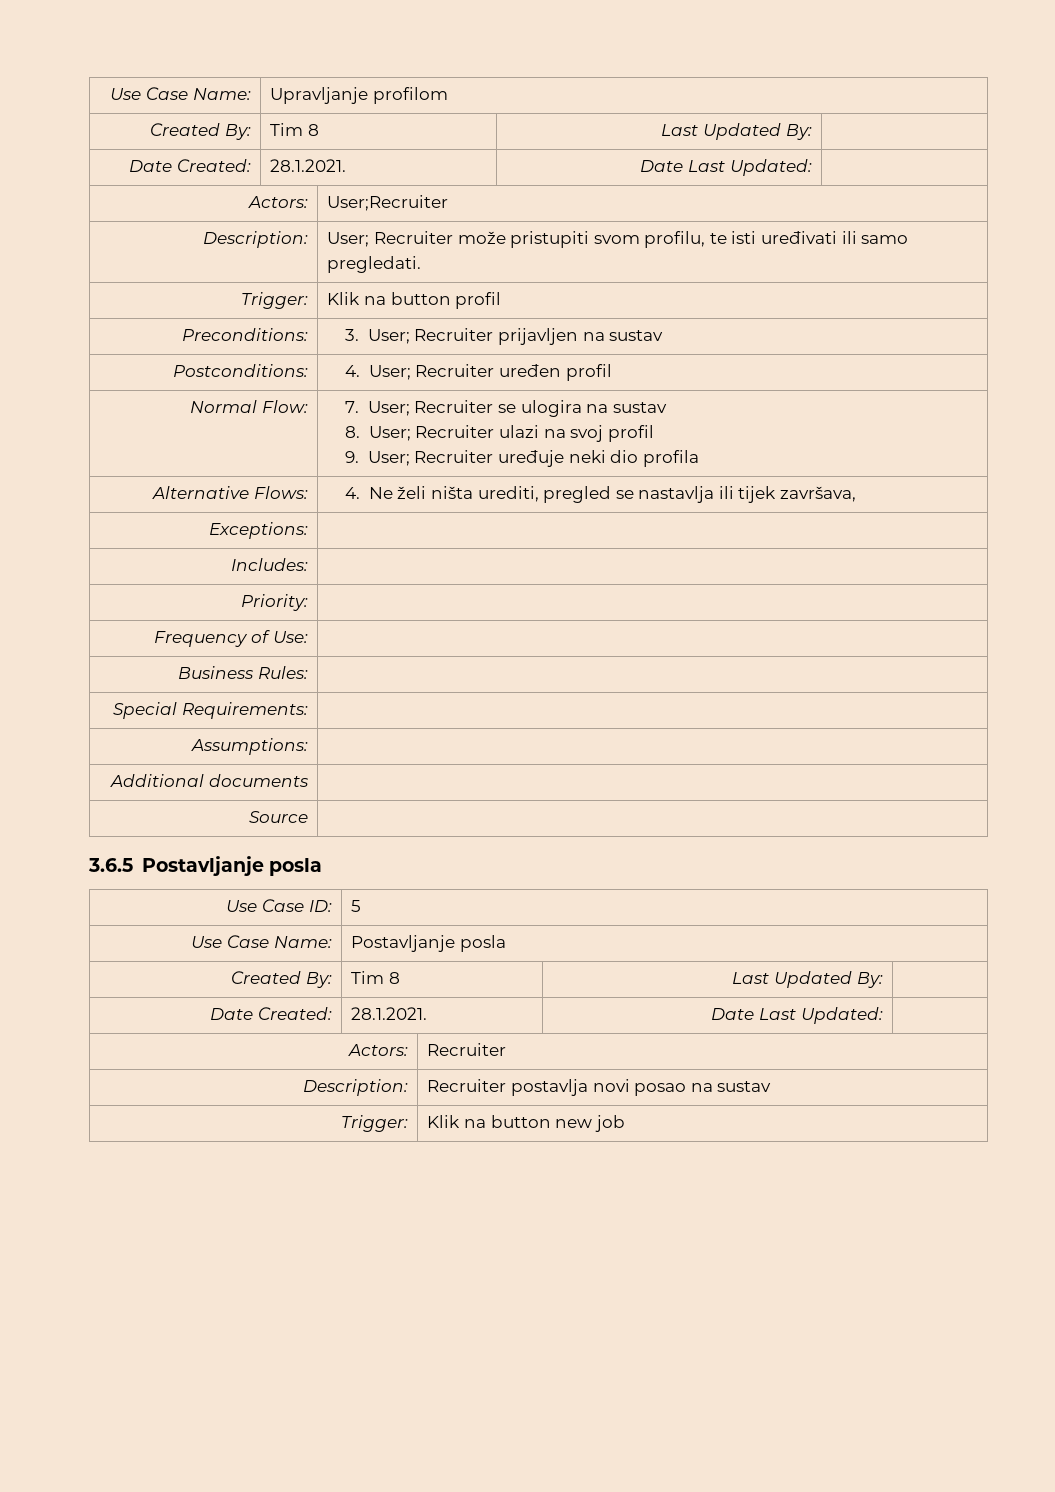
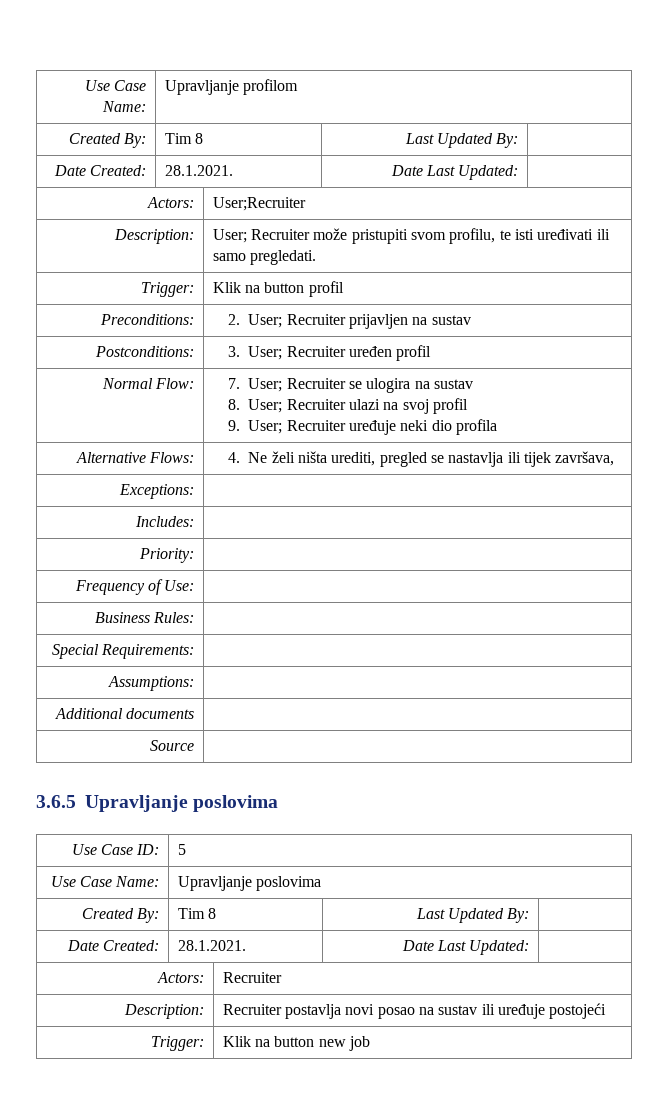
[345,329,360,341] 3. -> [228,314,241,325] 2.
[345,365,361,377] 4. -> [228,346,241,357] 3.
[141,856,322,876] Postavljanje posla -> [84,795,279,812] Upravljanje poslovima
[351,935,506,952] Postavljanje posla -> [177,876,322,891] Upravljanje poslovima
(772, 1086) none -> [481,1003,607,1019] ili uređuje postojeći

